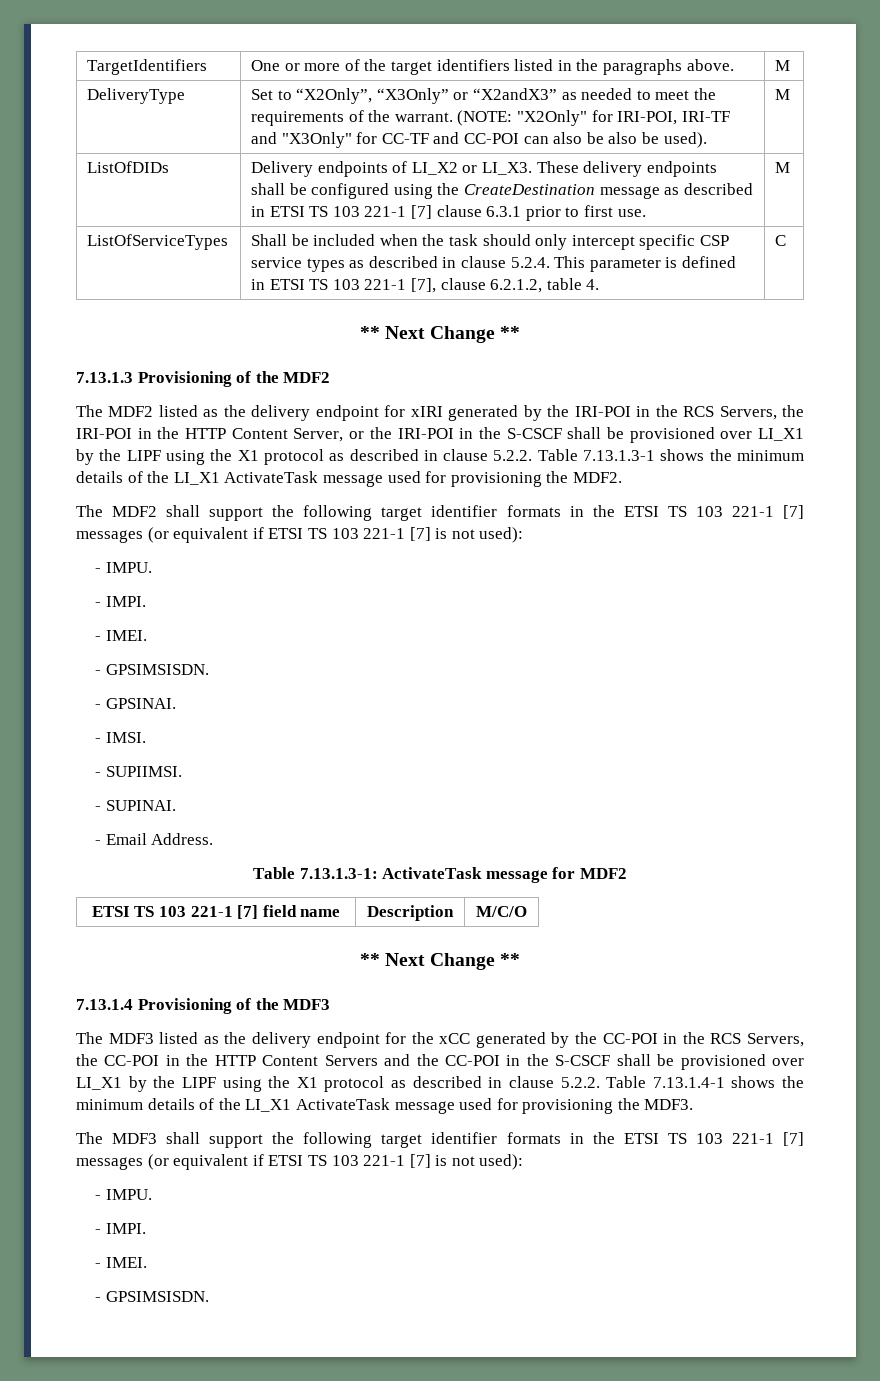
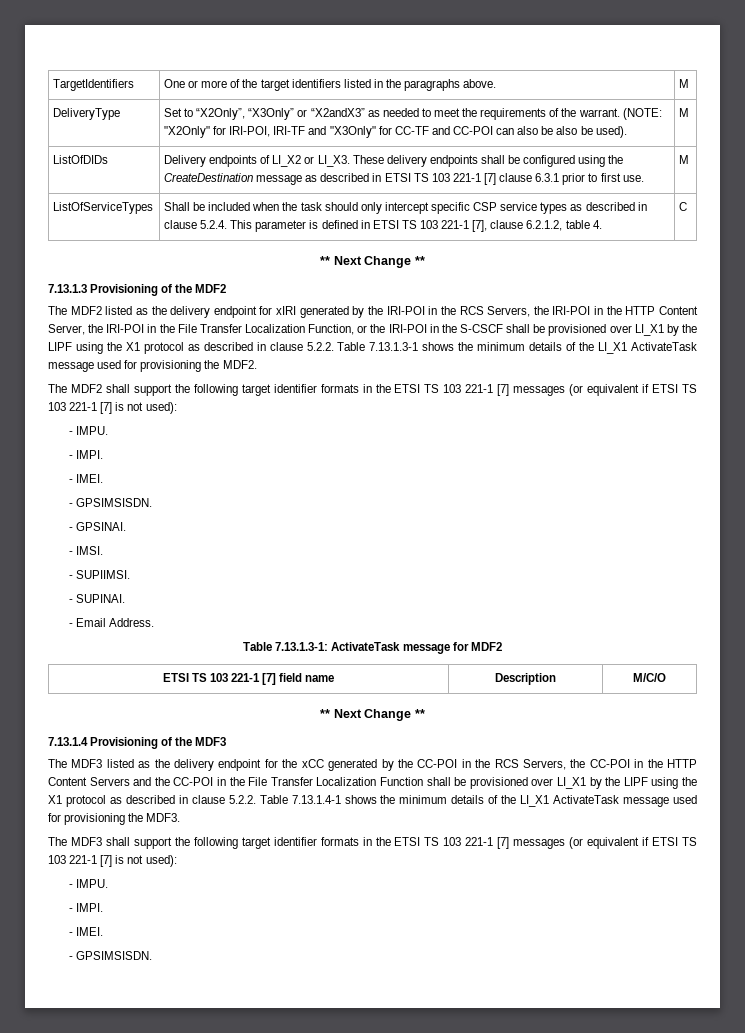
(344, 435) none -> [88,324,355,335] the IRI-POI in the File Transfer Localization Function,
[555,1055,611,1066] S-CSCF -> [248,777,423,786] File Transfer Localization Function

